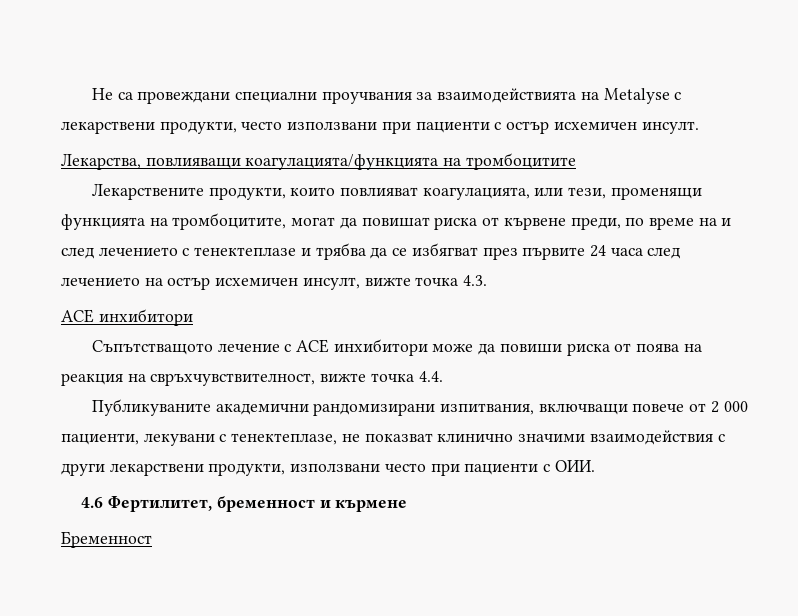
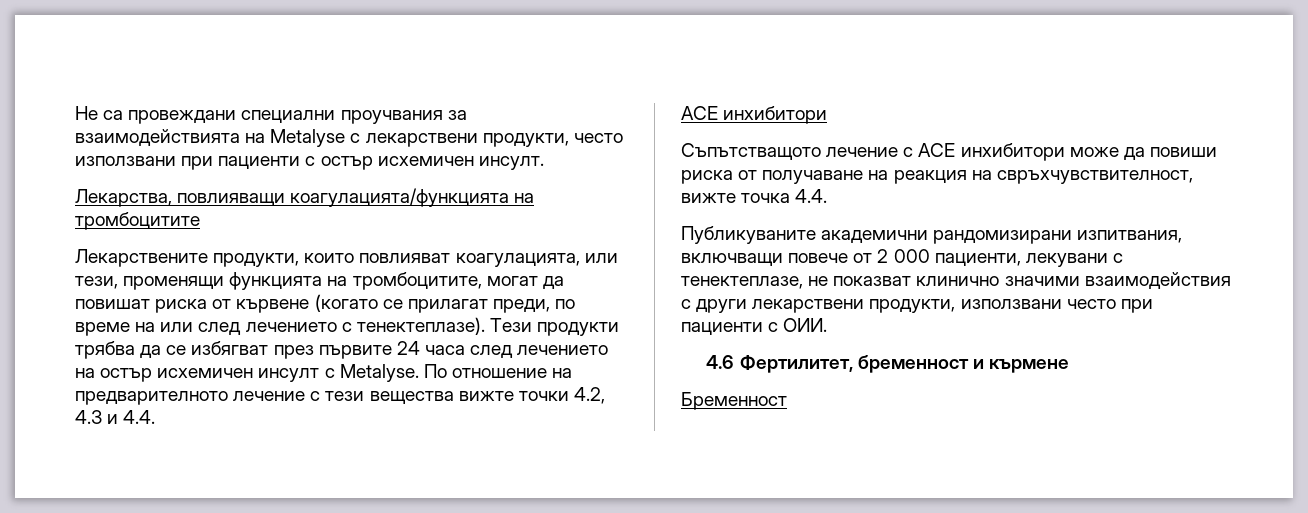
(566, 223) none -> [314,294,488,313] (когато се прилагат
[721,218,732,226] и -> [160,322,194,332] или
[194,247,311,256] тенектеплазе и -> [356,317,620,336] тенектеплазе). Тези продукти
[302,275,488,290] инсулт, вижте точка 4.3. -> [258,364,573,382] [75,387,605,405] [75,410,156,424] инсулт с Metalyse. По отношение на предварителното лечение с тези вещества вижте точки 4.2, 4.3 и 4.4.
[636,344,680,352] поява -> [762,170,864,184] получаване

